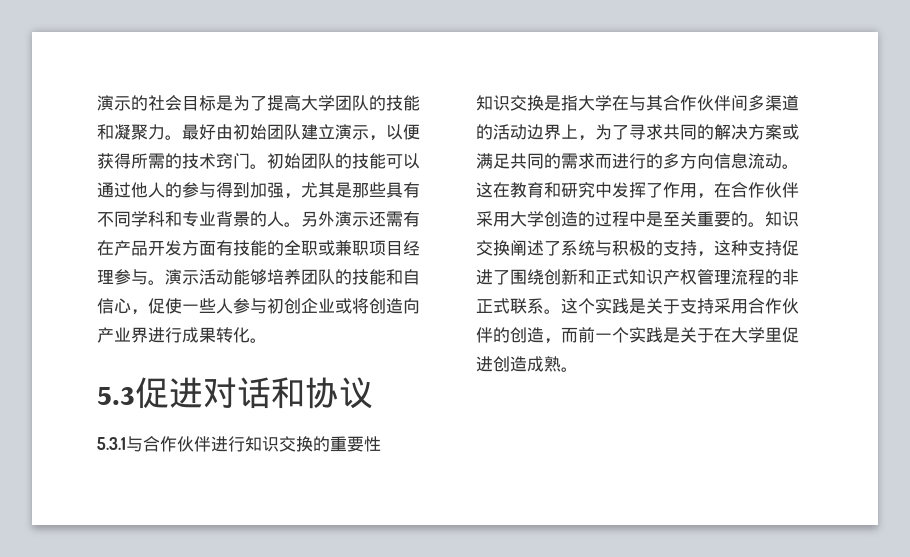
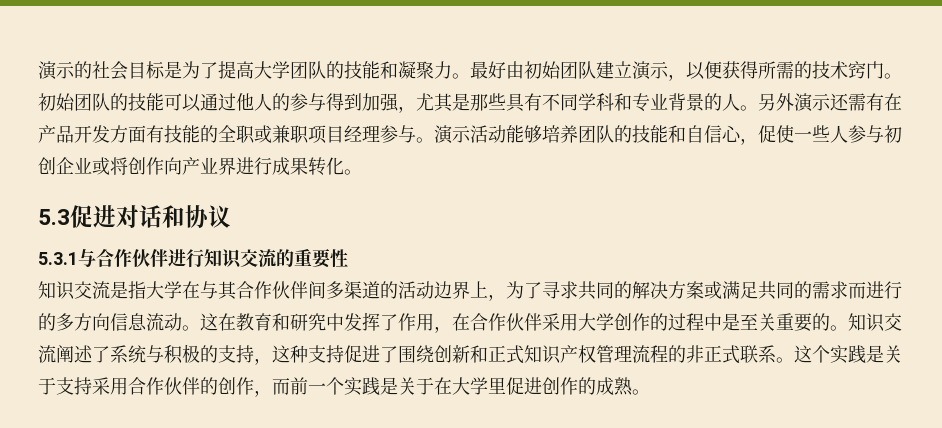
[386,298,403,314] 造 -> [146,157,164,175] 作
[296,436,313,452] 换 -> [258,249,277,267] 流
[527,95,544,111] 换 -> [92,281,110,299] 流
[561,211,578,227] 造 -> [632,313,650,331] 作
[493,240,510,256] 换 -> [38,345,56,363] 流
[527,327,544,343] 造 -> [236,377,254,395] 作
[510,356,527,372] 造 -> [560,377,596,395] 作的

